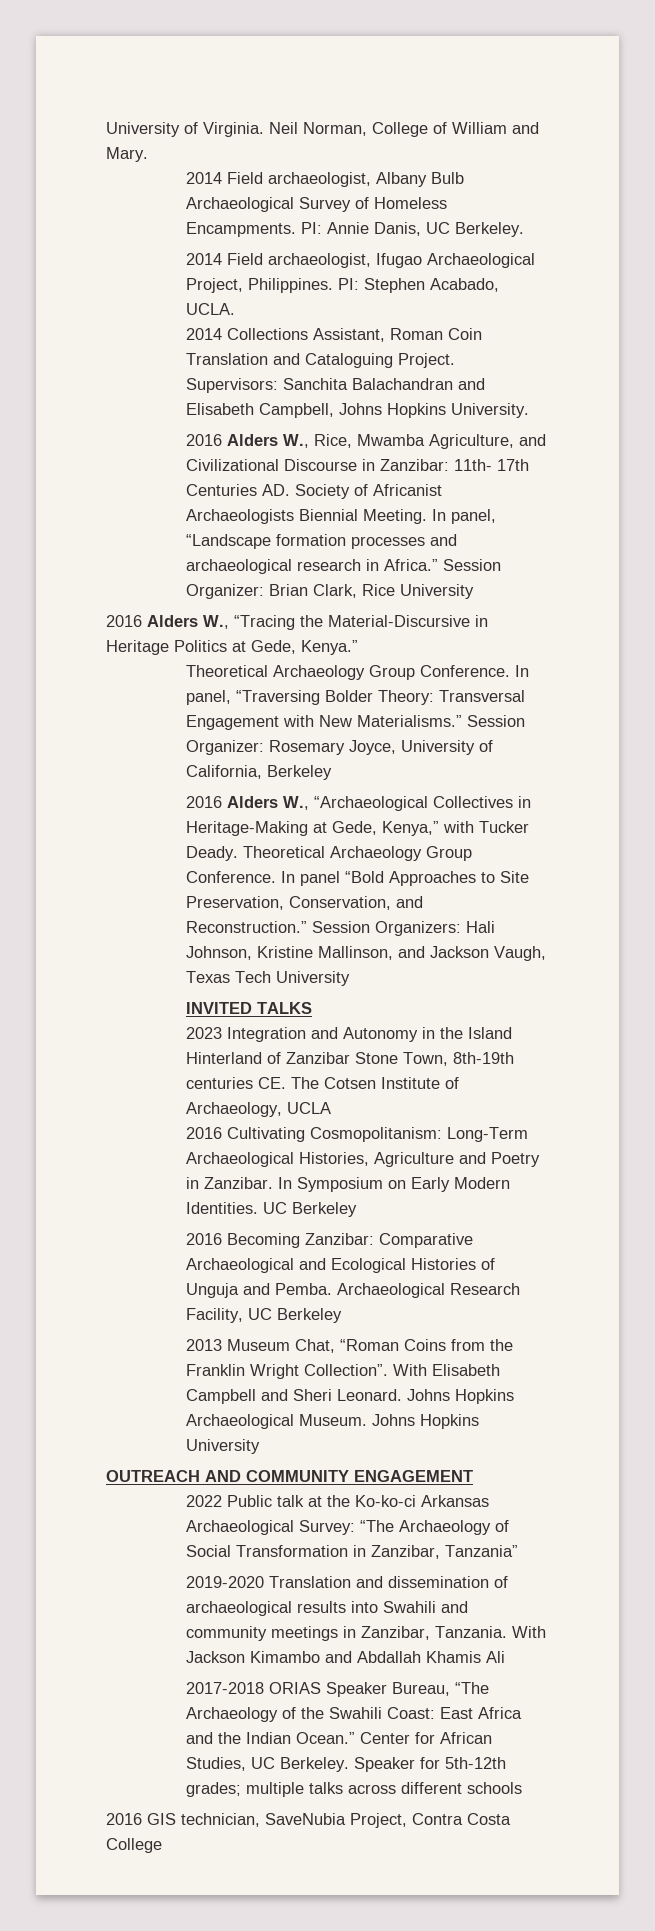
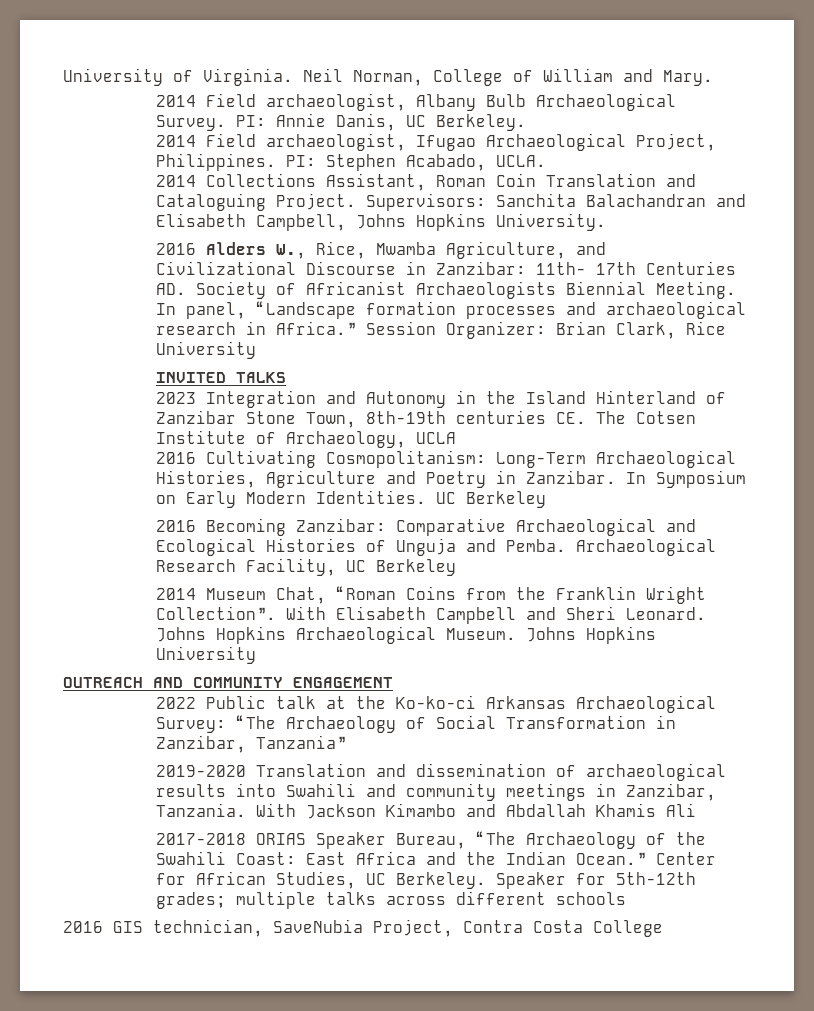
[299,197,448,212] [186,222,297,237] Survey of Homeless Encampments. -> [155,115,226,131] Survey.
[106,615,488,630] [106,640,358,655] [186,665,530,680] [186,690,526,705] [186,715,526,730] [186,740,494,755] [186,765,333,780] [186,796,532,811] [186,821,530,836] [186,846,473,861] [186,871,530,886] [186,896,424,910] [186,921,496,936] [186,946,547,961] [186,971,351,986] // 2016 Alders W., “Tracing the Material-Discursive in Heritage Politics at Gede, Kenya.” // Theoretical Archaeology Group Conference. In panel, “Traversing Bolder Theory: Transversal Engagement with New Materialisms.” Session Organizer: Rosemary Joyce, University of California, Berkeley // 2016 Alders W., “Archaeological Collectives in Heritage-Making at Gede, Kenya,” with Tucker Deady. Theoretical Archaeology Group Conference. In panel “Bold Approaches to Site Preservation, Conservation, and Reconstruction.” Session Organizers: Hali Johnson, Kristine Mallinson, and Jackson Vaugh, Texas Tech University -> (256, 350) none
[186,1339,223,1351] 2013 -> [155,588,196,600] 2014

